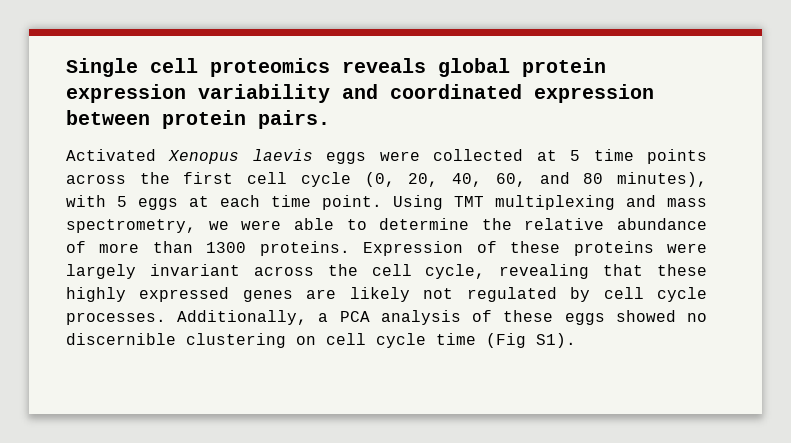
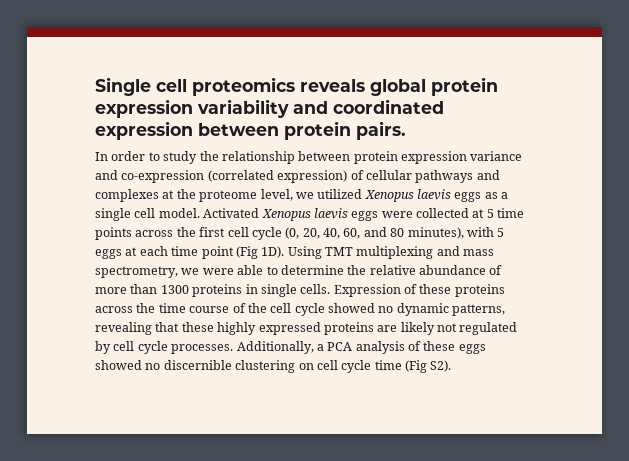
(330, 119) none -> [95,151,523,164] [95,170,500,183] [95,189,509,202] [95,208,200,221] In order to study the relationship between protein expression variance and co-expression (correlated expression) of cellular pathways and complexes at the proteome level, we utilized Xenopus laevis eggs as a single cell model.
[322,195,382,210] point. -> [201,246,285,259] point (Fig 1D).
[259,241,708,256] [66,264,486,279] proteins. Expression of these proteins were largely invariant across the cell cycle, -> [192,284,505,297] [95,303,506,316] proteins in single cells. Expression of these proteins across the time course of the cell cycle showed no dynamic patterns,
[242,290,293,302] genes -> [323,322,374,335] proteins
[536,333,576,348] S1). -> [430,360,452,372] S2).

